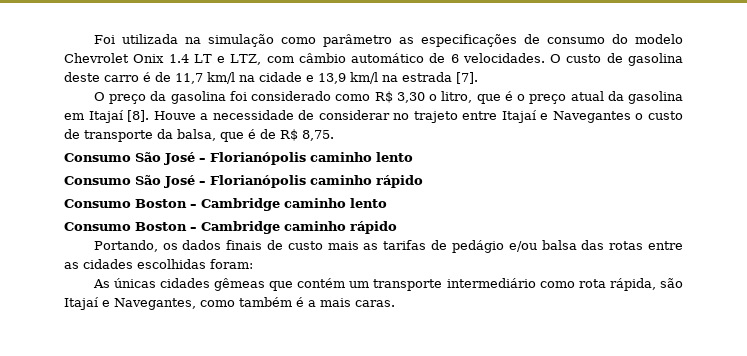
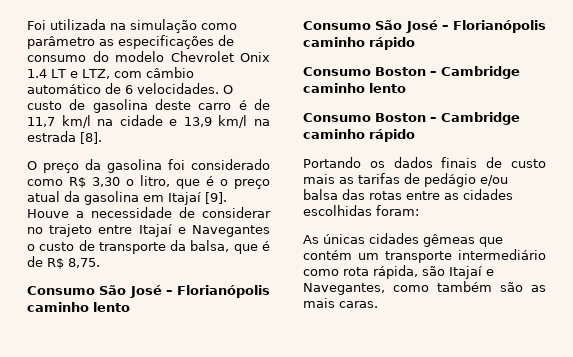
[456,72,478,84] [7]. -> [80,132,102,144] [8].
[127,110,150,122] [8]. -> [205,192,227,204] [9].
[93,240,158,252] Portando, -> [303,157,361,168] Portando
[296,297,316,307] é a -> [500,282,546,292] são as

